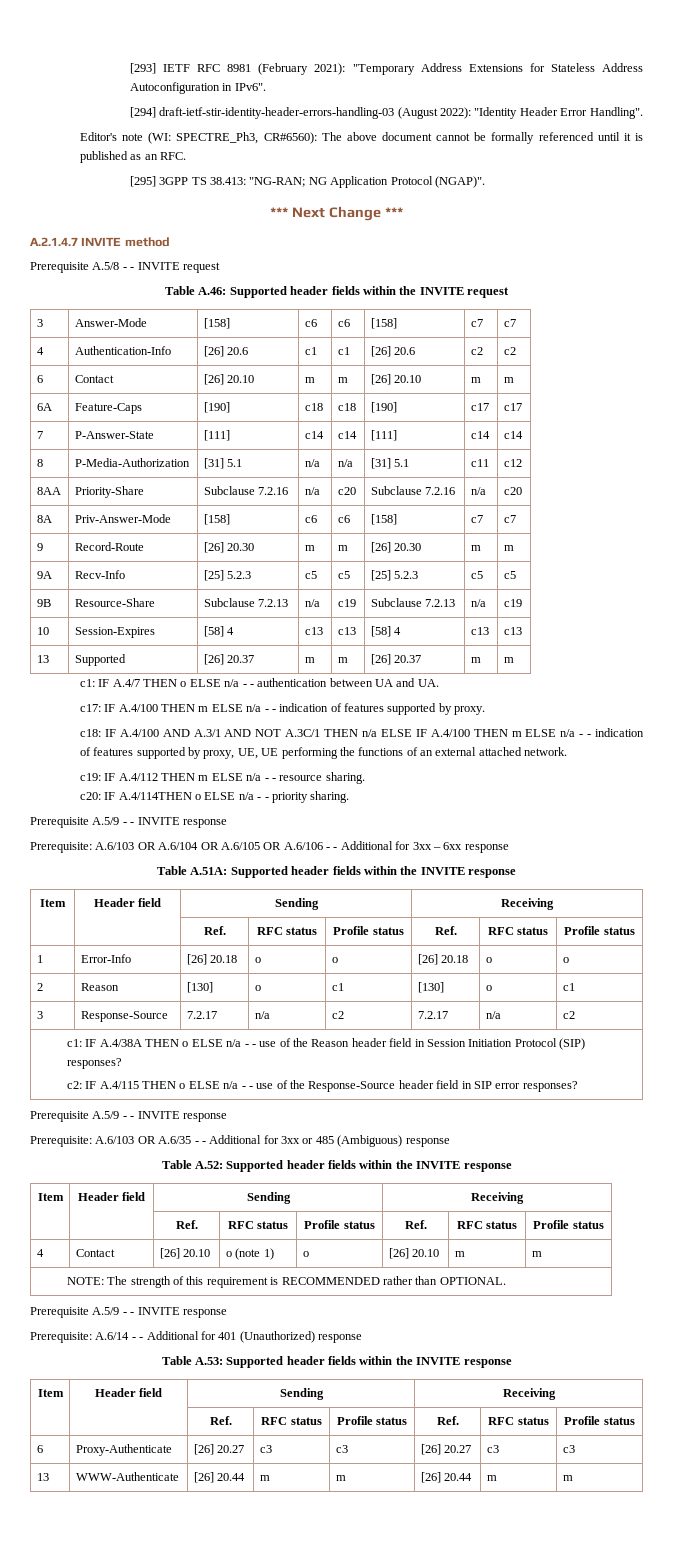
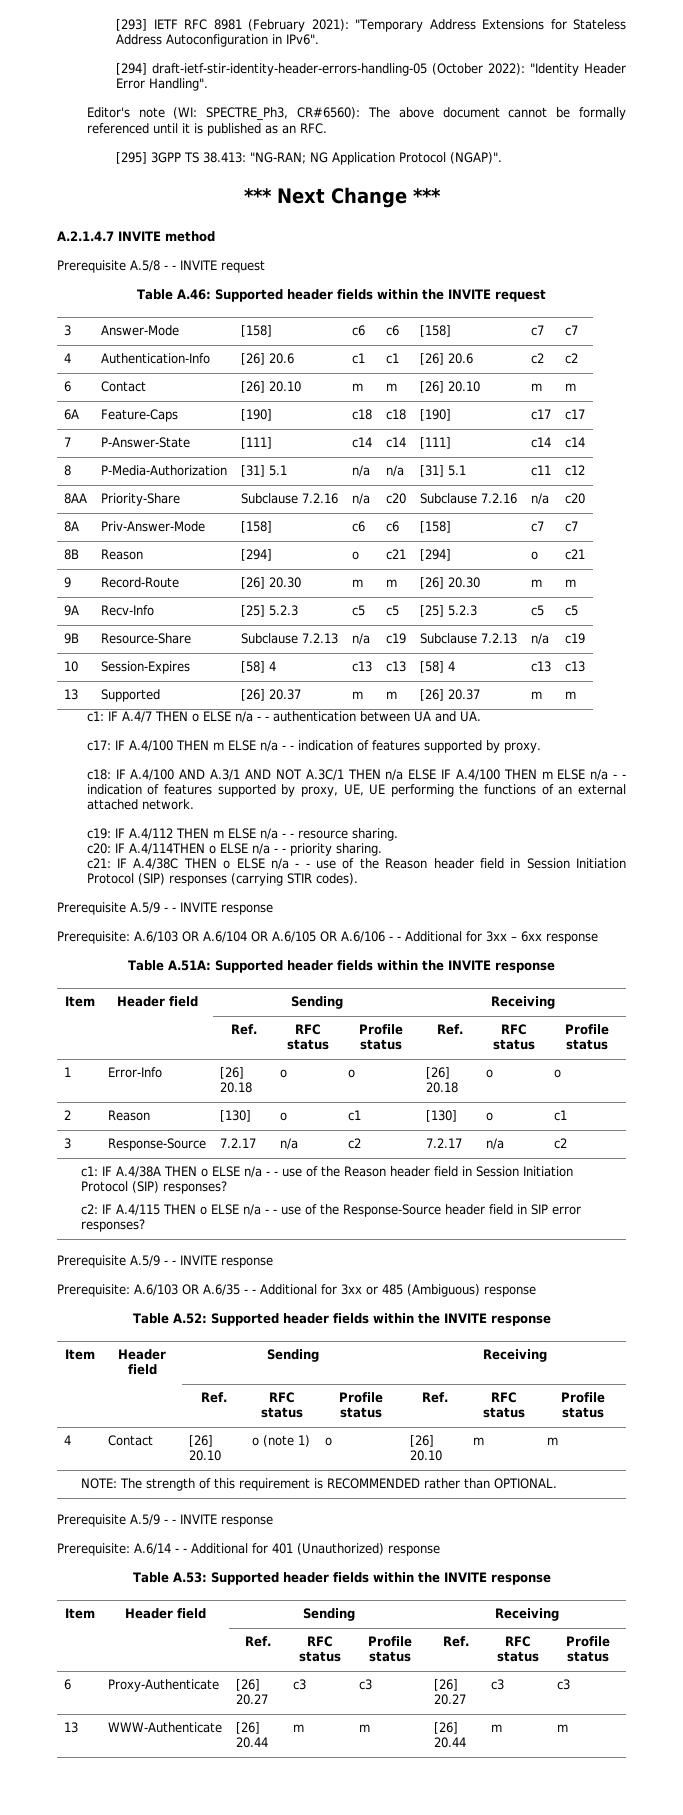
[159,107,438,119] draft-ietf-stir-identity-header-errors-handling-03 (August -> [152,63,484,76] draft-ietf-stir-identity-header-errors-handling-05 (October
(516, 519) none -> [63,549,79,560] [100,549,143,560] [240,549,272,561] [351,551,359,560] [385,549,406,560] [419,549,451,561] [530,551,538,560] [564,549,585,560] // 8B | Reason | [294] | o | c21 | [294] | o | c21
(350, 797) none -> [86,858,627,870] [86,873,358,886] // c21: IF A.4/38C THEN o ELSE n/a - - use of the Reason header field in Session Initiation Protocol (SIP) responses (carrying STIR codes).

